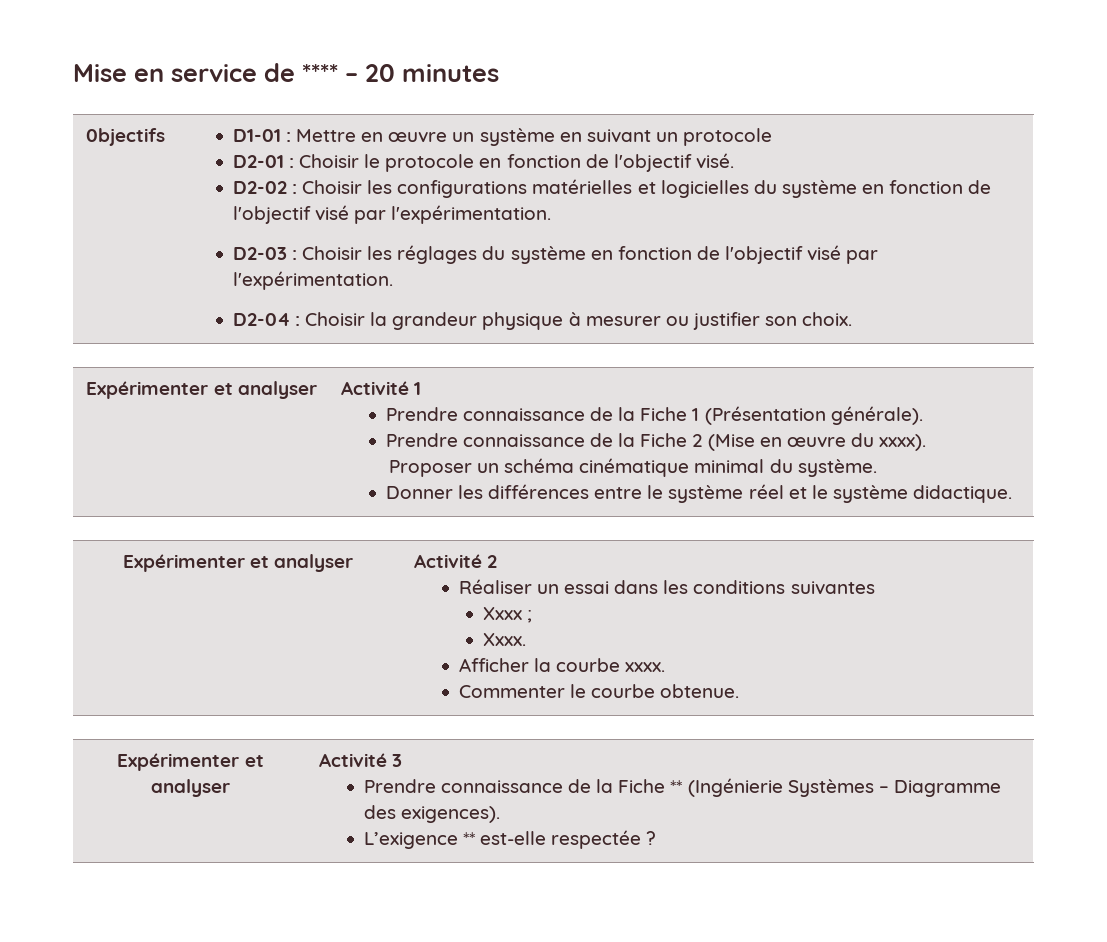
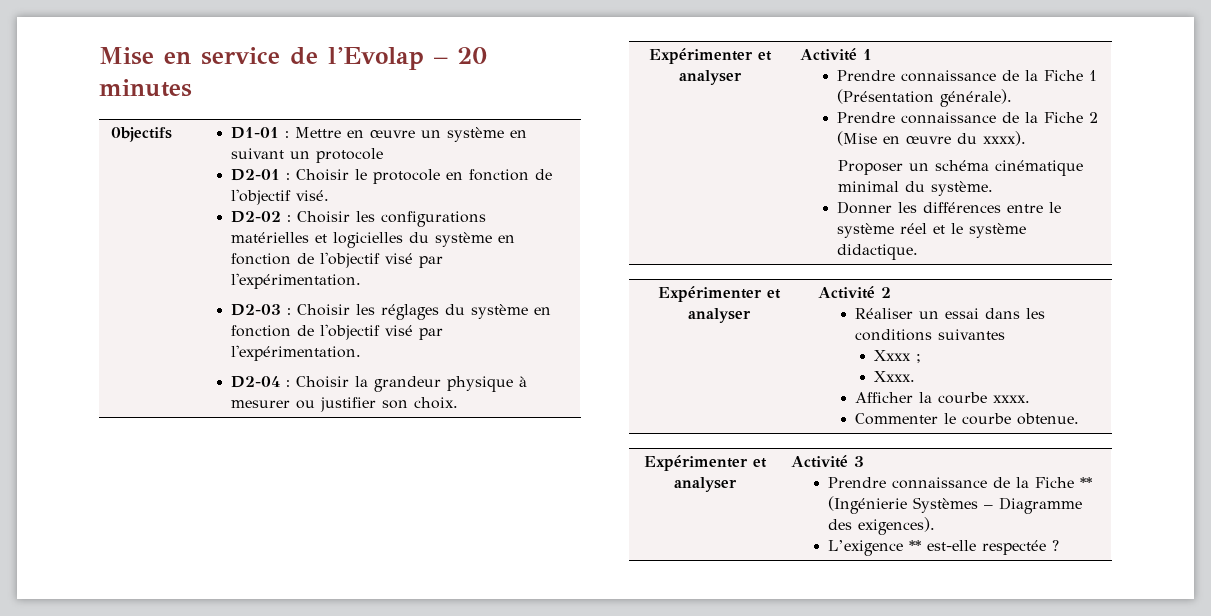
[302,64,338,82] **** -> [328,47,424,70] l’Evolap

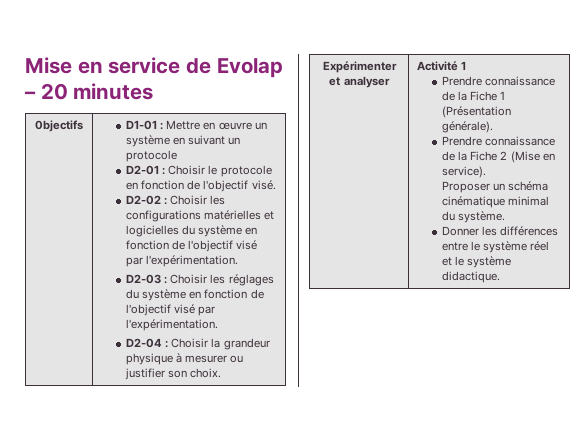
[328,47,424,70] l’Evolap -> [216,58,283,78] Evolap
[906,131,1027,146] œuvre du xxxx). -> [442,166,487,178] service).
[657,286,781,302] [687,308,751,323] [818,286,892,299] [855,308,1046,319] [855,329,1006,341] [873,350,921,363] [873,371,915,382] [855,392,1031,404] [855,413,1080,425] [644,455,767,471] [674,477,737,492] [791,455,865,468] [828,477,1093,489] [828,496,1083,514] [828,517,936,535] [828,540,1060,556] // Expérimenter et analyser | Activité 2 // Réaliser un essai dans les conditions suivantes // Xxxx ; // Xxxx. // Afficher la courbe xxxx. // Commenter le courbe obtenue. // Expérimenter et analyser | Activité 3 // Prendre connaissance de la Fiche ** (Ingénierie Systèmes – Diagramme des exigences). // L’exigence ** est-elle respectée ? -> (501, 277) none

